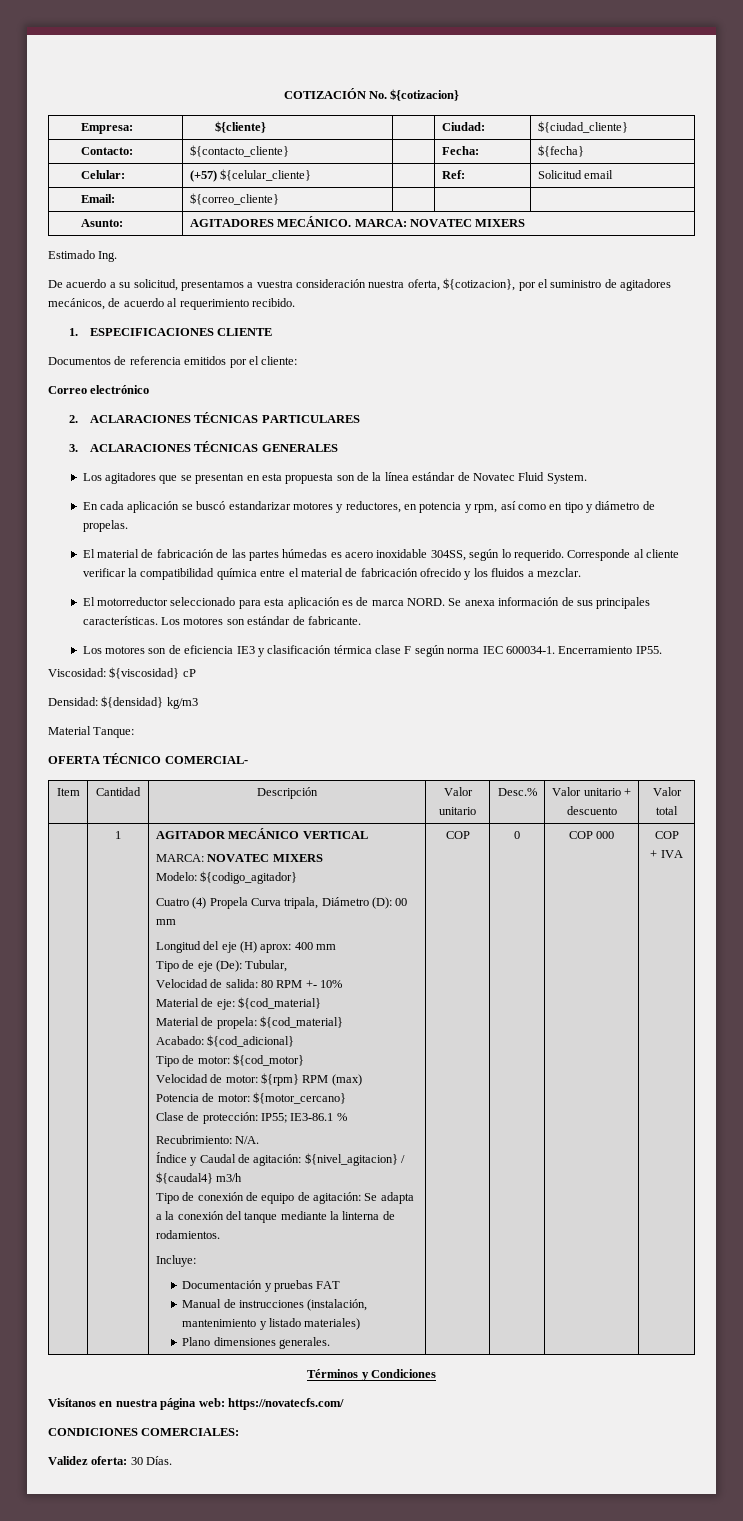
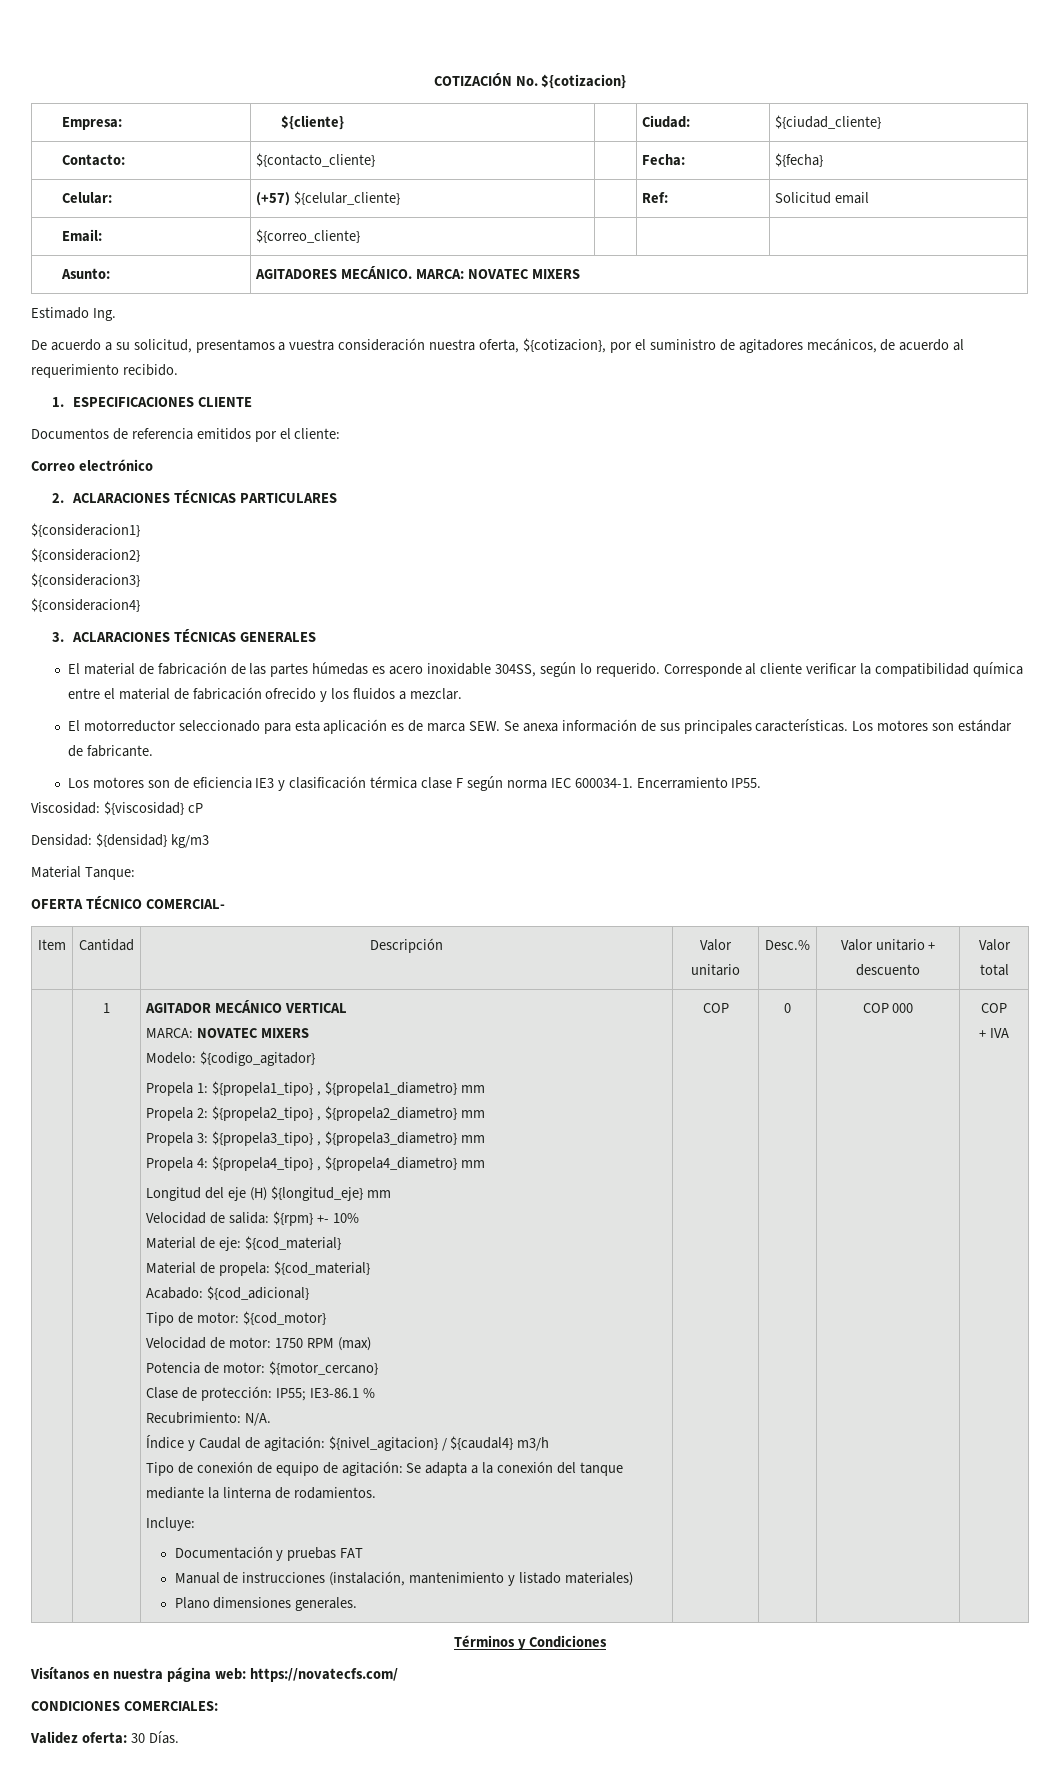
(360, 419) none -> [31,523,140,537] [31,548,140,562] [31,573,140,587] [31,598,140,612] // ${consideracion1} // ${consideracion2} // ${consideracion3} // ${consideracion4}
[82,472,587,484] [82,501,655,513] [82,520,128,532] // Los agitadores que se presentan en esta propuesta son de la línea estándar de Novatec Fluid System. // En cada aplicación se buscó estandarizar motores y reductores, en potencia y rpm, así como en tipo y diámetro de propelas. -> (316, 637) none
[407,598,446,606] NORD. -> [469,721,501,731] SEW.
[155,897,408,909] Cuatro (4) Propela Curva tripala, Diámetro (D): 00 -> [146,1081,485,1096] [146,1106,485,1121] [146,1131,485,1146] [146,1156,457,1171] Propela 1: ${propela1_tipo} , ${propela1_diametro} mm // Propela 2: ${propela2_tipo} , ${propela2_diametro} mm // Propela 3: ${propela3_tipo} , ${propela3_diametro} mm // Propela 4: ${propela4_tipo} , ${propela4_diametro}
[260,942,337,953] [155,960,288,972] aprox: 400 mm // Tipo de eje (De): Tubular, -> [270,1186,391,1201] ${longitud_eje} mm
[260,980,303,988] 80 RPM -> [272,1211,313,1226] ${rpm}
[260,1073,299,1086] ${rpm} -> [274,1338,303,1348] 1750

